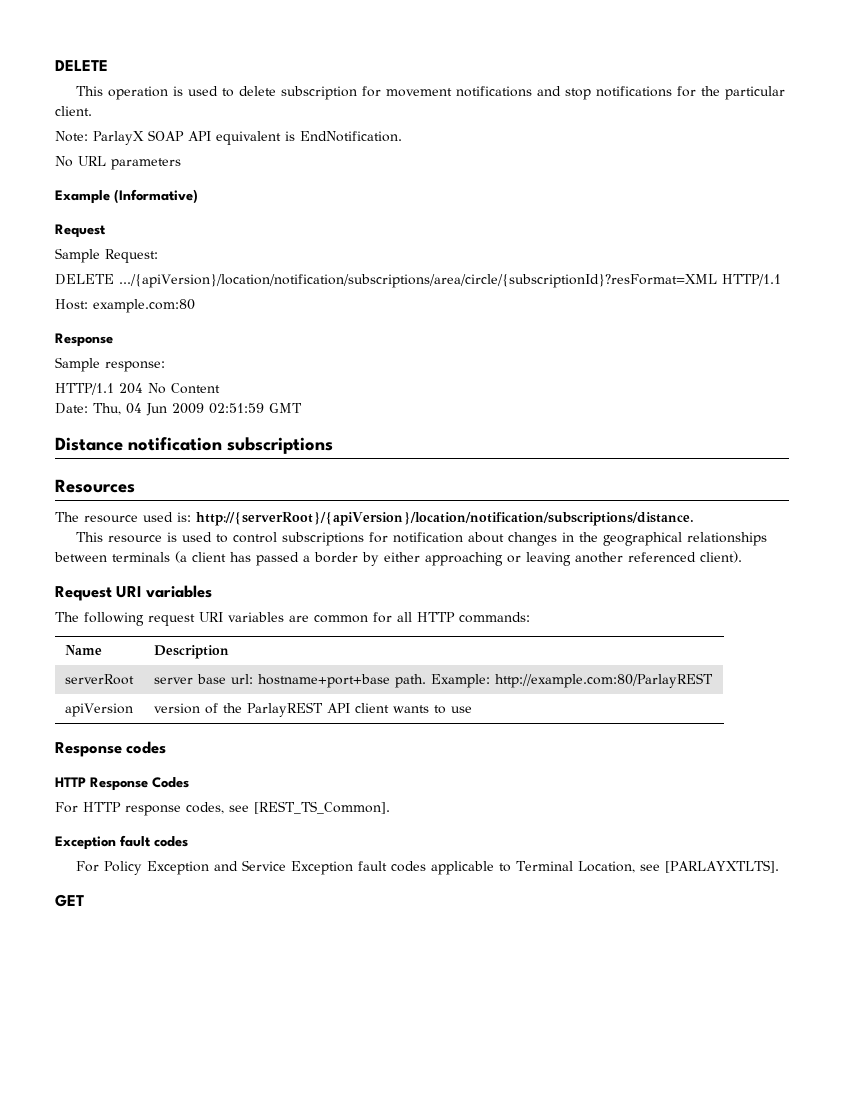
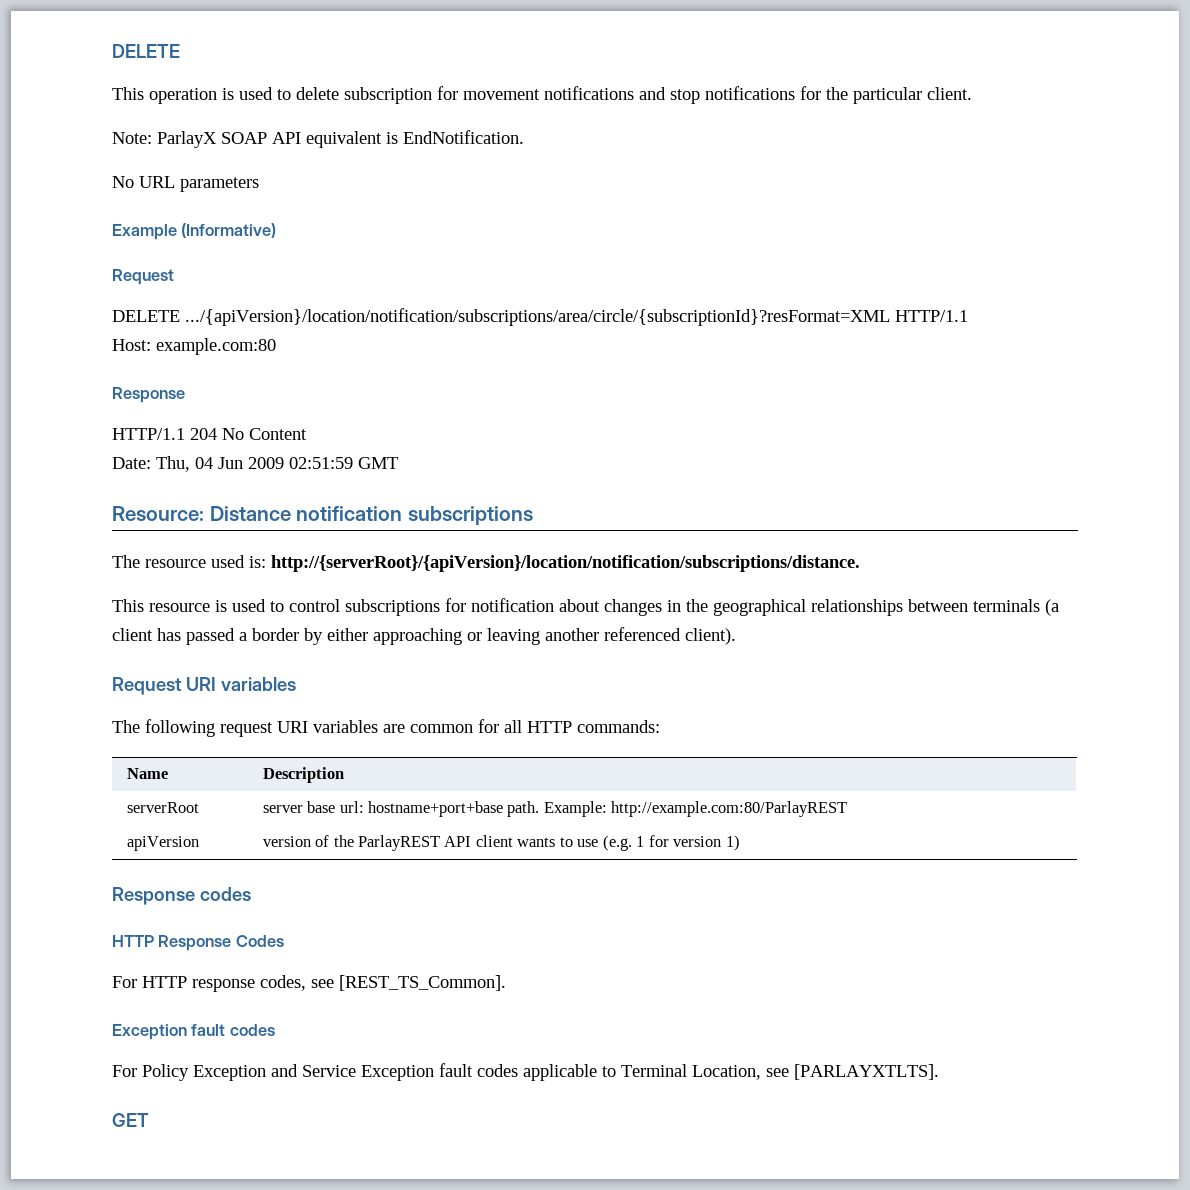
[55,248,158,263] // Sample Request: -> (174, 277) none
[55,357,165,372] // Sample response: -> (185, 395) none
(302, 408) none -> [112,506,204,521] Resource:
[55,479,135,493] // Resources -> (533, 515) none
(473, 709) none -> [602,835,740,851] (e.g. 1 for version 1)

